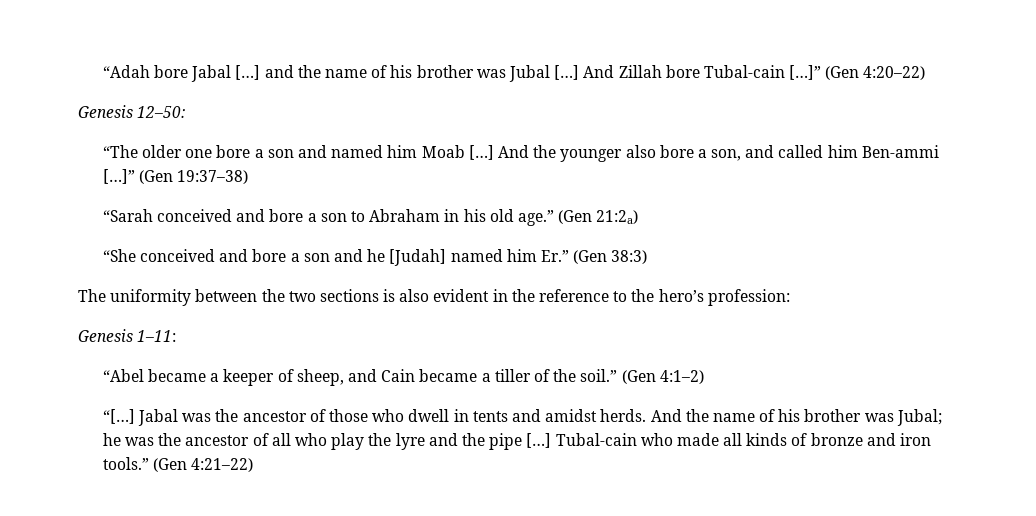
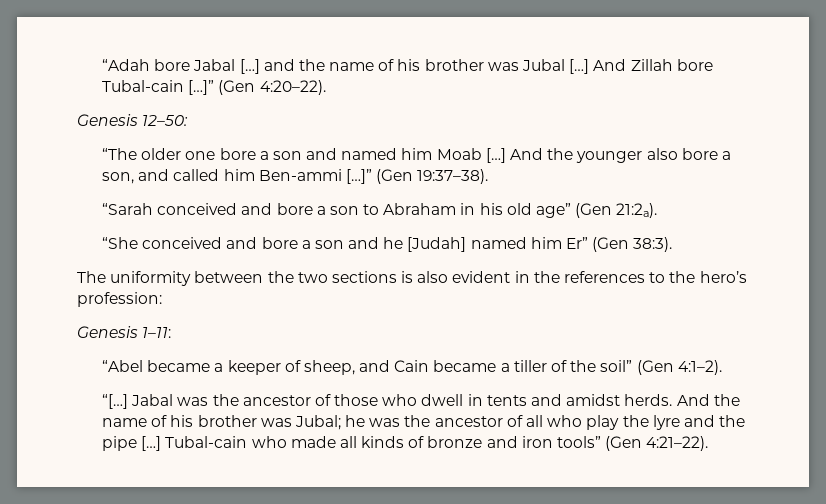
[863,66,926,80] 4:20–22) -> [259,80,326,95] 4:20–22).
[177,170,249,184] 19:37–38) -> [417,169,489,184] 19:37–38).
[517,210,639,226] age.” (Gen 21:2a) -> [536,203,658,218] age” (Gen 21:2a).
[540,250,648,264] Er.” (Gen 38:3) -> [566,237,673,252] Er” (Gen 38:3).
[539,289,610,302] reference -> [564,271,646,283] references
[580,369,704,384] soil.” (Gen 4:1–2) -> [600,360,722,375] soil” (Gen 4:1–2).
[102,457,254,472] tools.” (Gen 4:21–22) -> [557,436,709,451] tools” (Gen 4:21–22).

